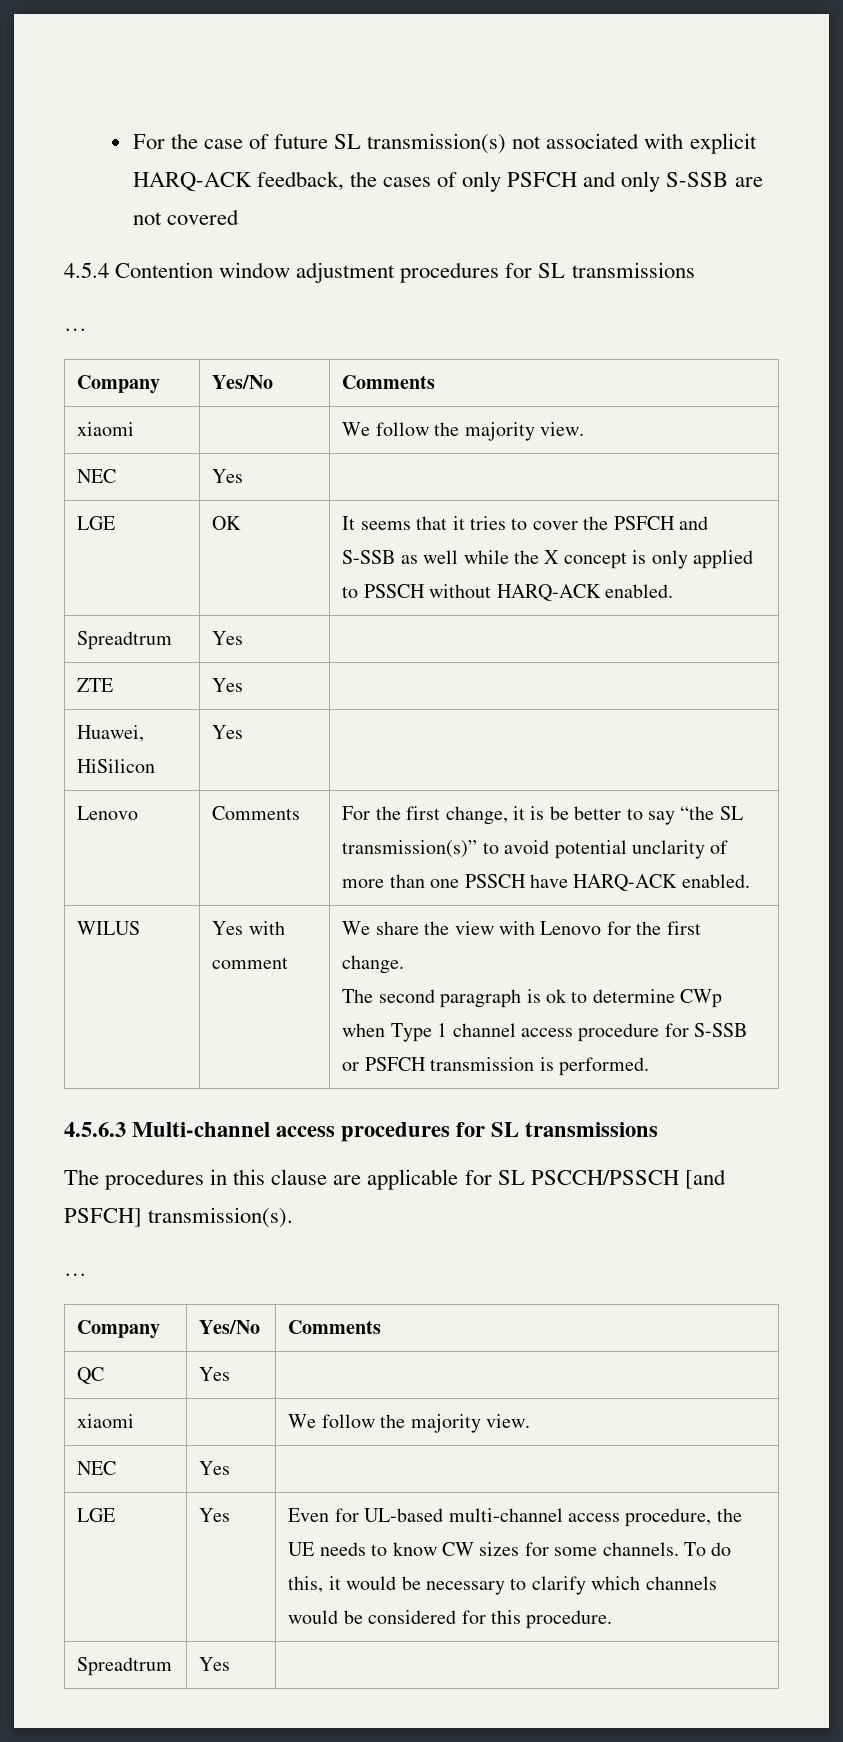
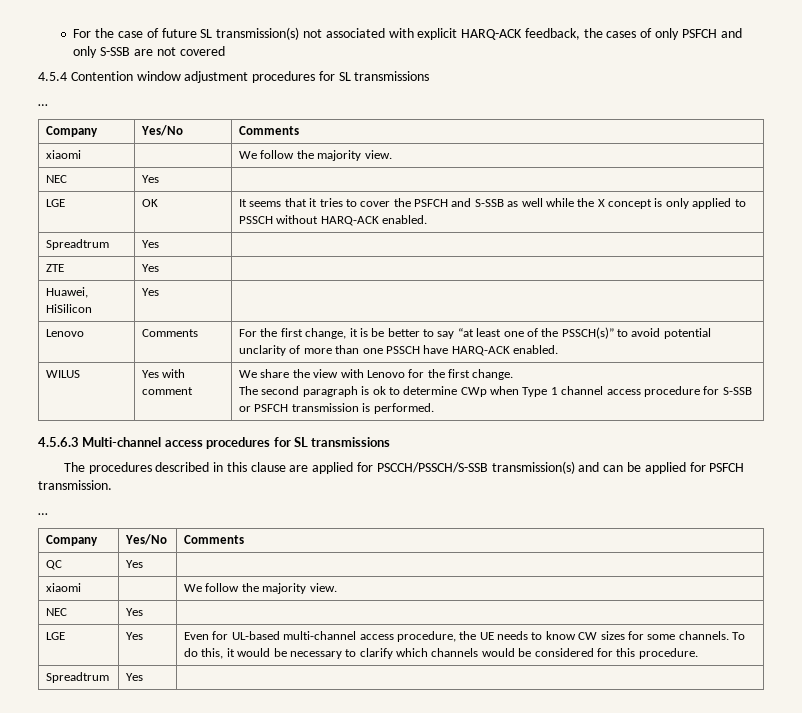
[680,806,743,820] [342,840,478,858] “the SL transmission(s)” -> [457,327,614,339] “at least one of the PSSCH(s)”
(205, 1179) none -> [155,462,210,472] described
[367,1169,726,1190] [64,1207,294,1228] applicable for SL PSCCH/PSSCH [and PSFCH] transmission(s). -> [312,461,745,474] [38,480,112,490] applied for PSCCH/PSSCH/S-SSB transmission(s) and can be applied for PSFCH transmission.

